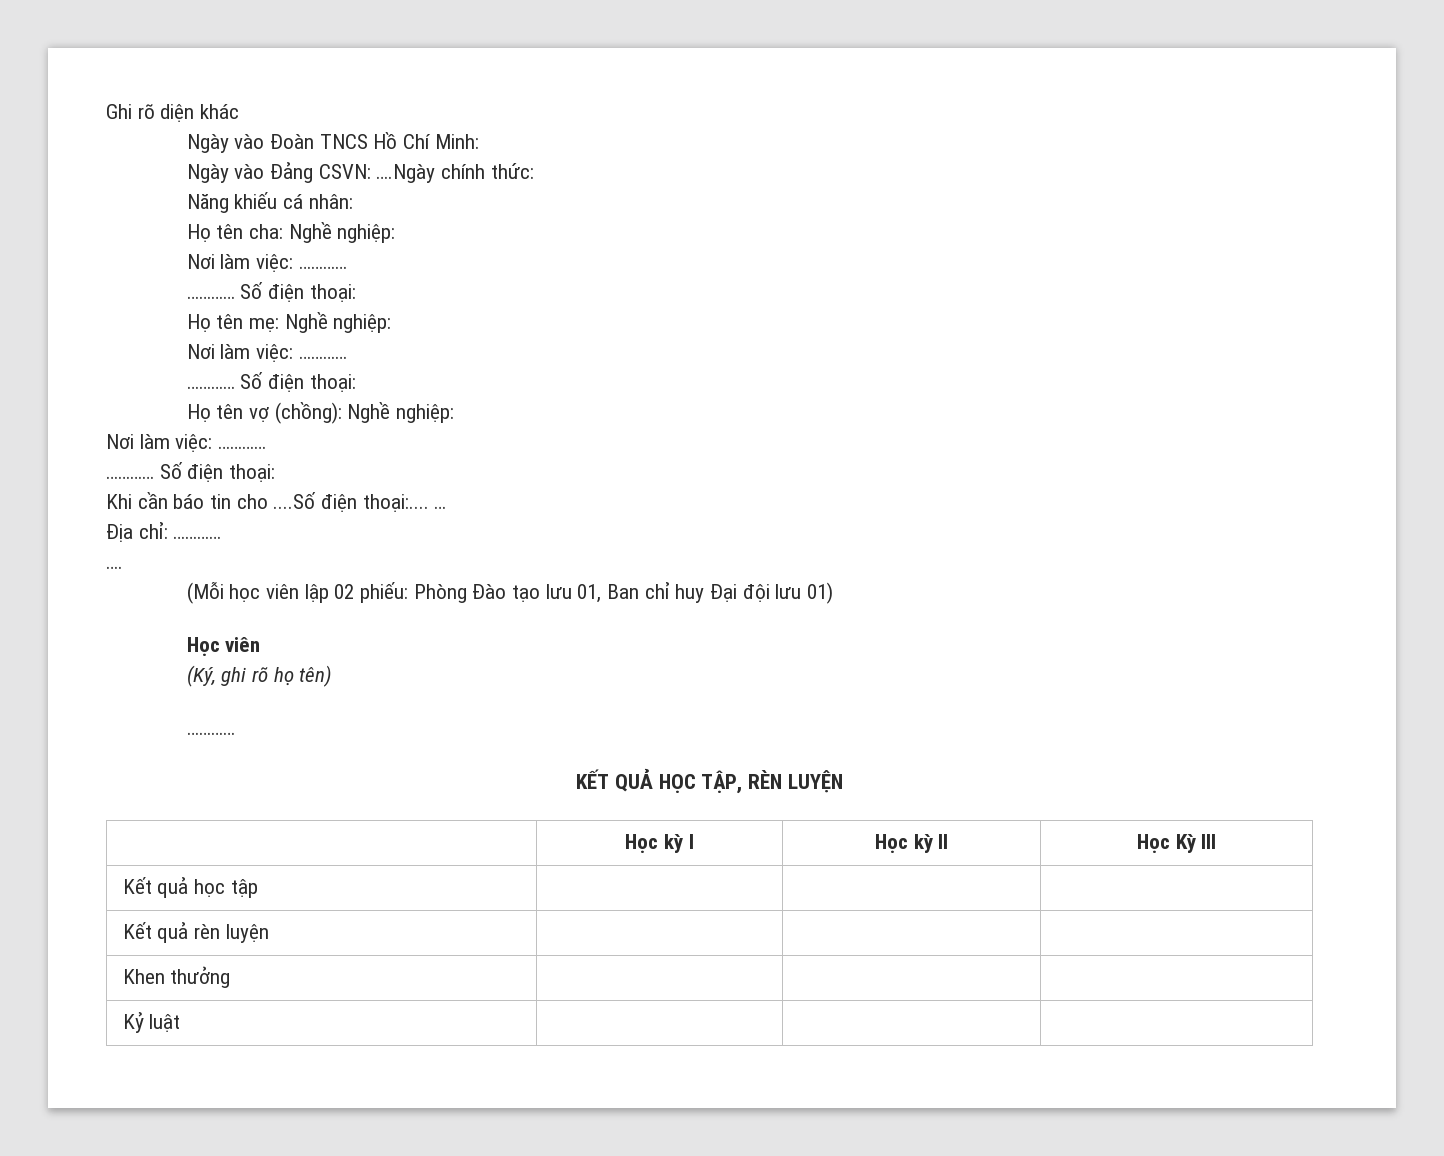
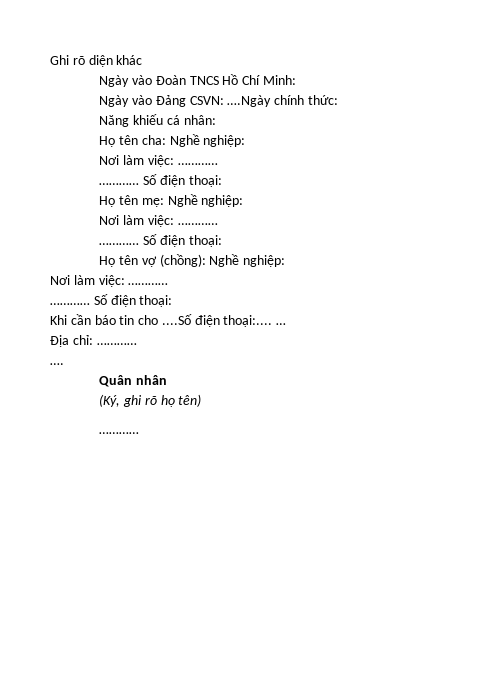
[186,581,834,604] [186,637,261,656] (Mỗi học viên lập 02 phiếu: Phòng Đào tạo lưu 01, Ban chỉ huy Đại đội lưu 01) // Học viên -> [99,375,167,387] Quân nhân
[576,768,843,794] [625,834,694,853] [874,834,949,853] [1136,834,1217,853] [122,877,258,898] [122,922,269,943] [122,966,231,988] [122,1012,181,1033] // KẾT QUẢ HỌC TẬP, RÈN LUYỆN // | Học kỳ I | Học kỳ II | Học Kỳ III // Kết quả học tập | | | // Kết quả rèn luyện | | | // Khen thưởng | | | // Kỷ luật | | | -> (140, 433) none

